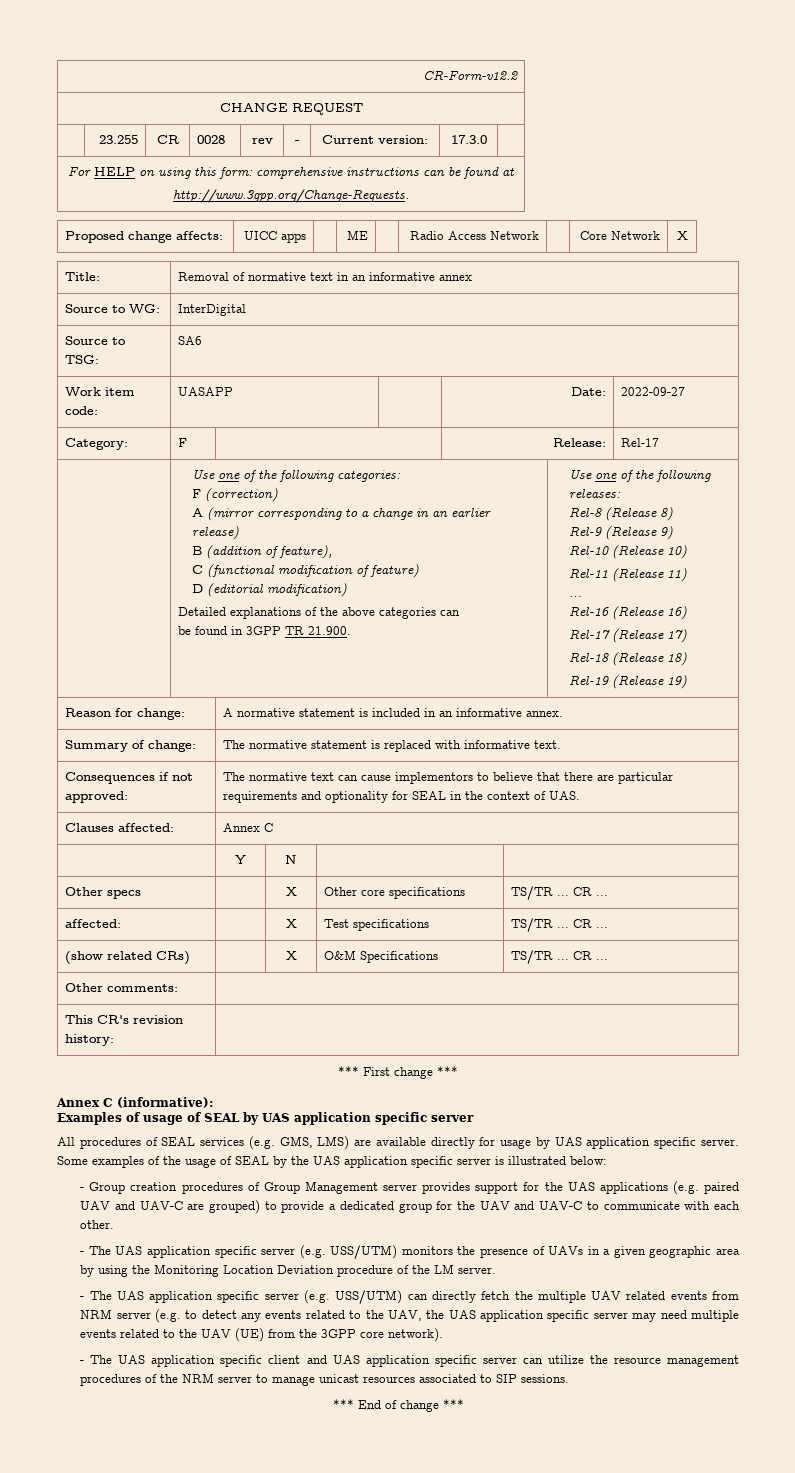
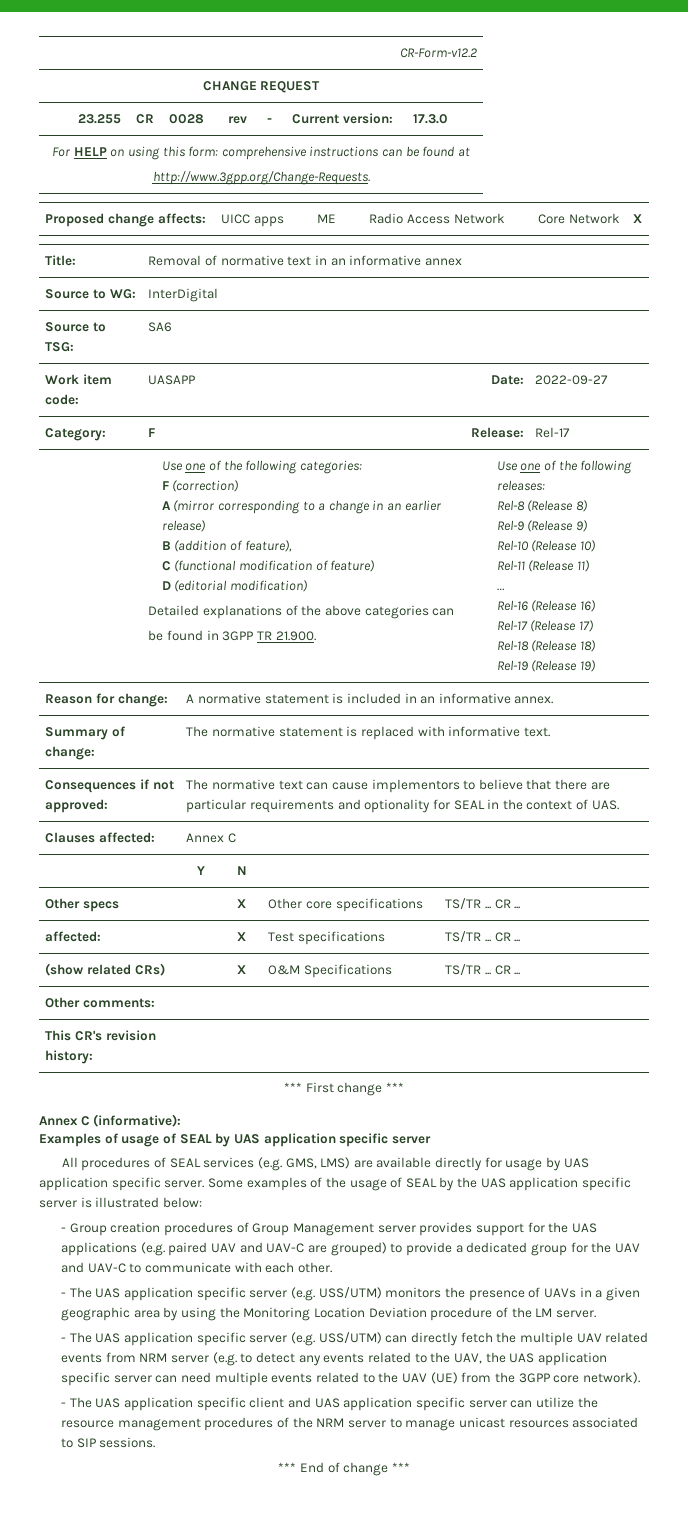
[632,1313,657,1322] may -> [155,1375,178,1383] can

